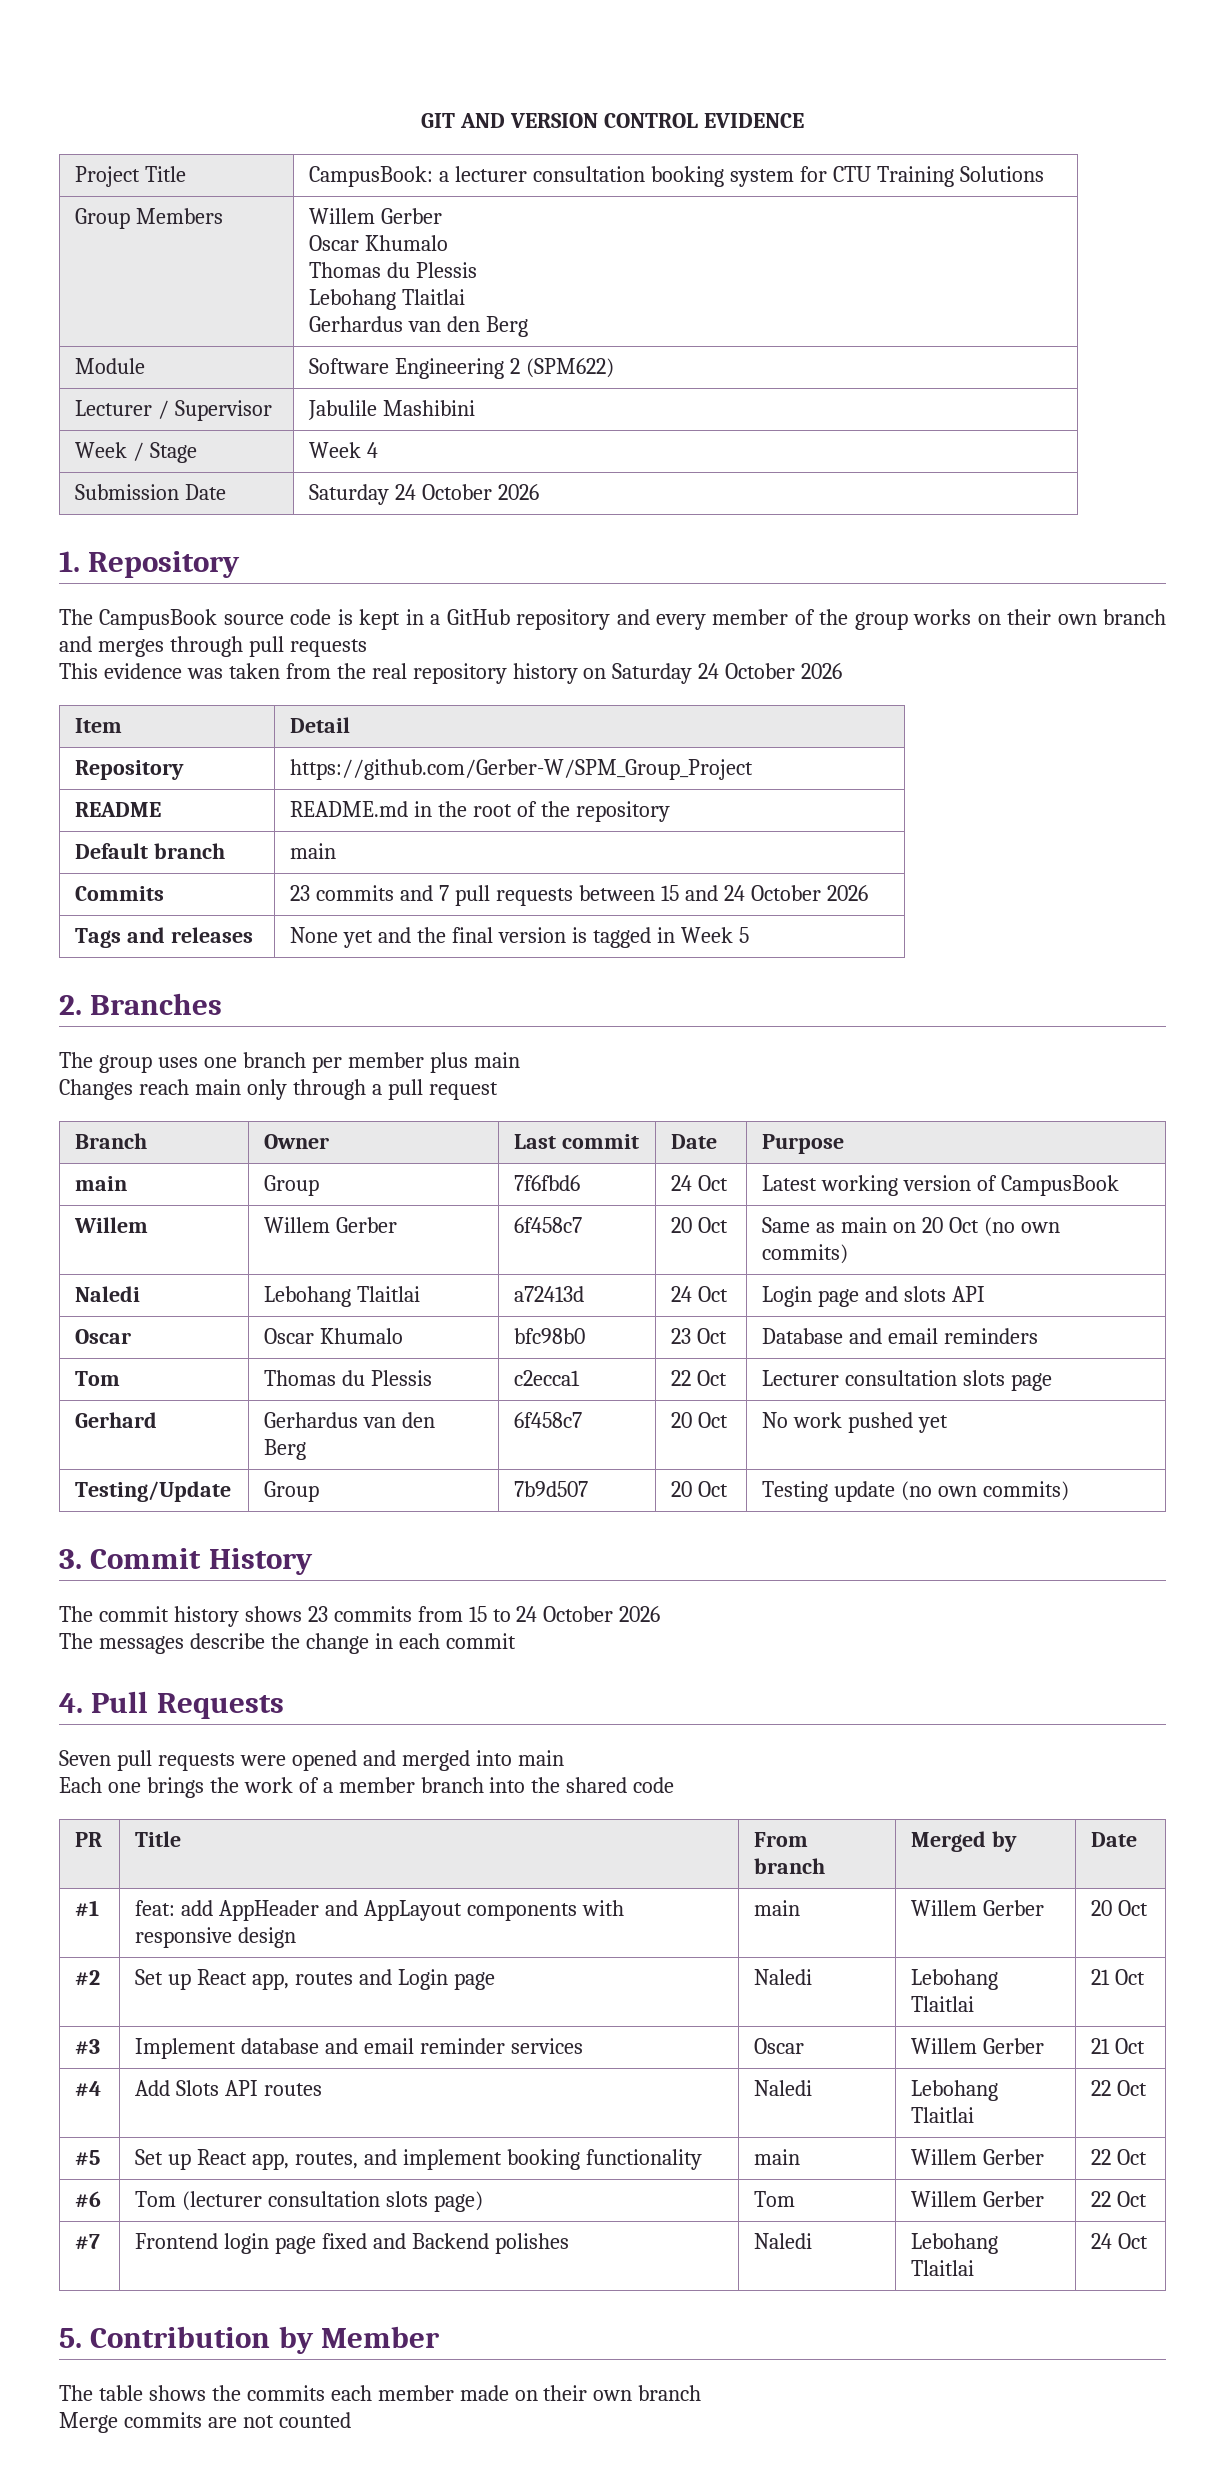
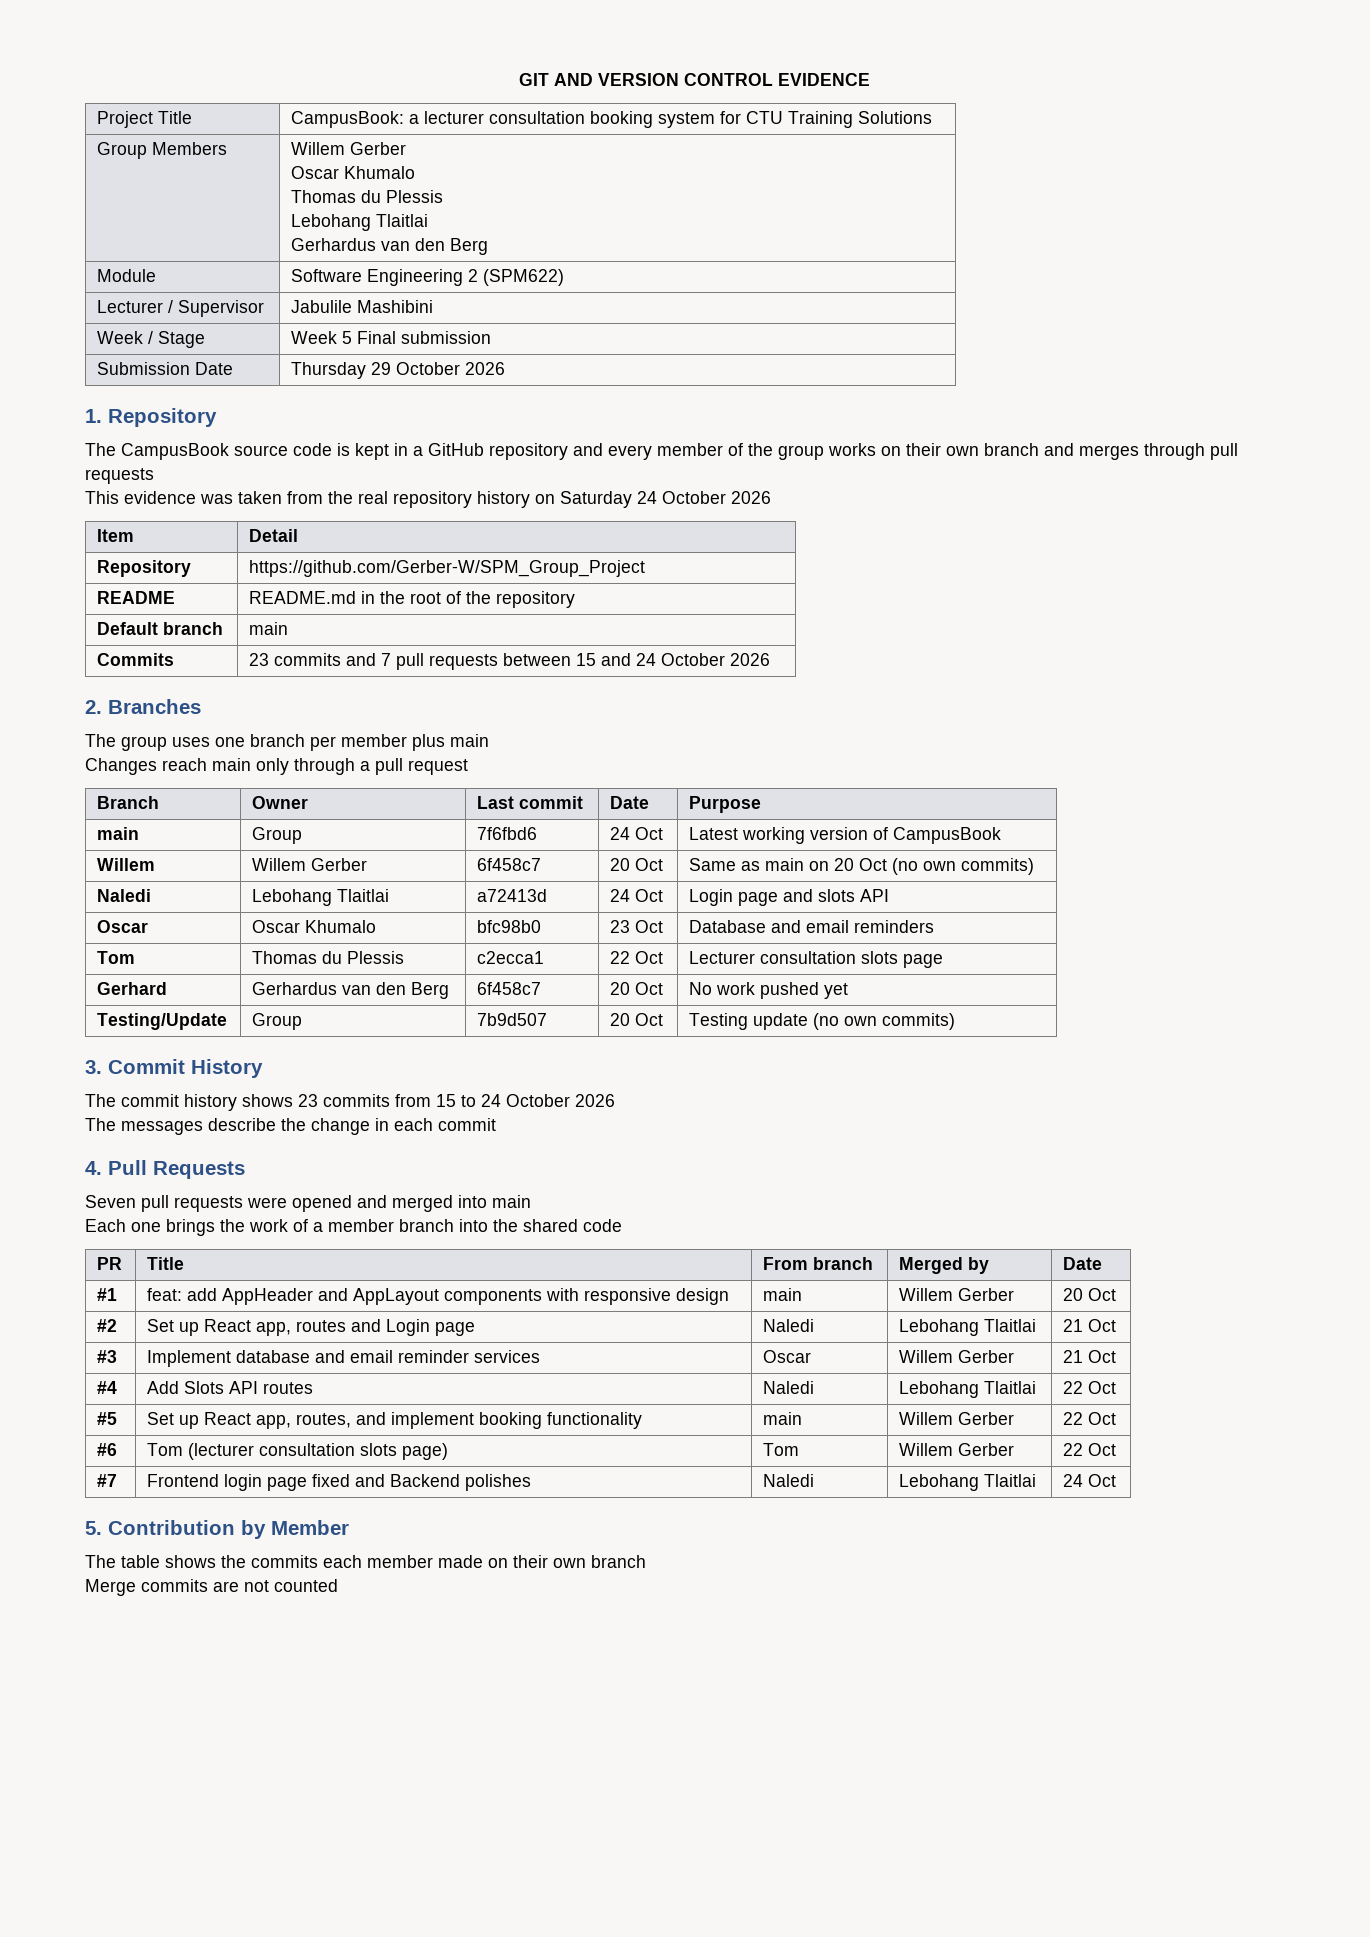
[367,442,379,458] 4 -> [342,331,492,344] 5 Final submission
[309,484,417,505] Saturday 24 -> [291,362,392,379] Thursday 29
[75,927,254,948] [290,927,749,948] // Tags and releases | None yet and the final version is tagged in Week 5 -> (771, 659) none

